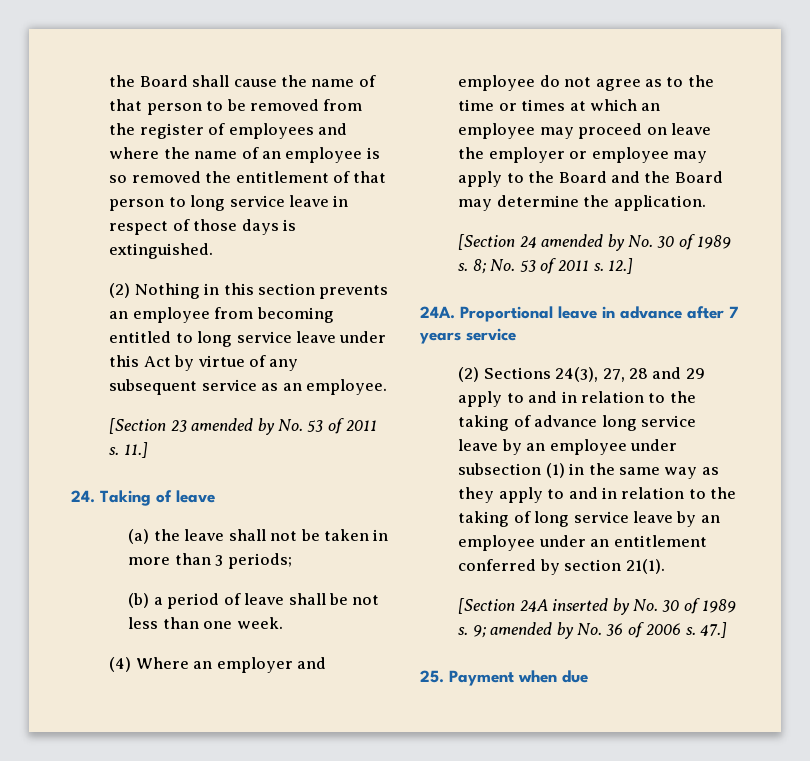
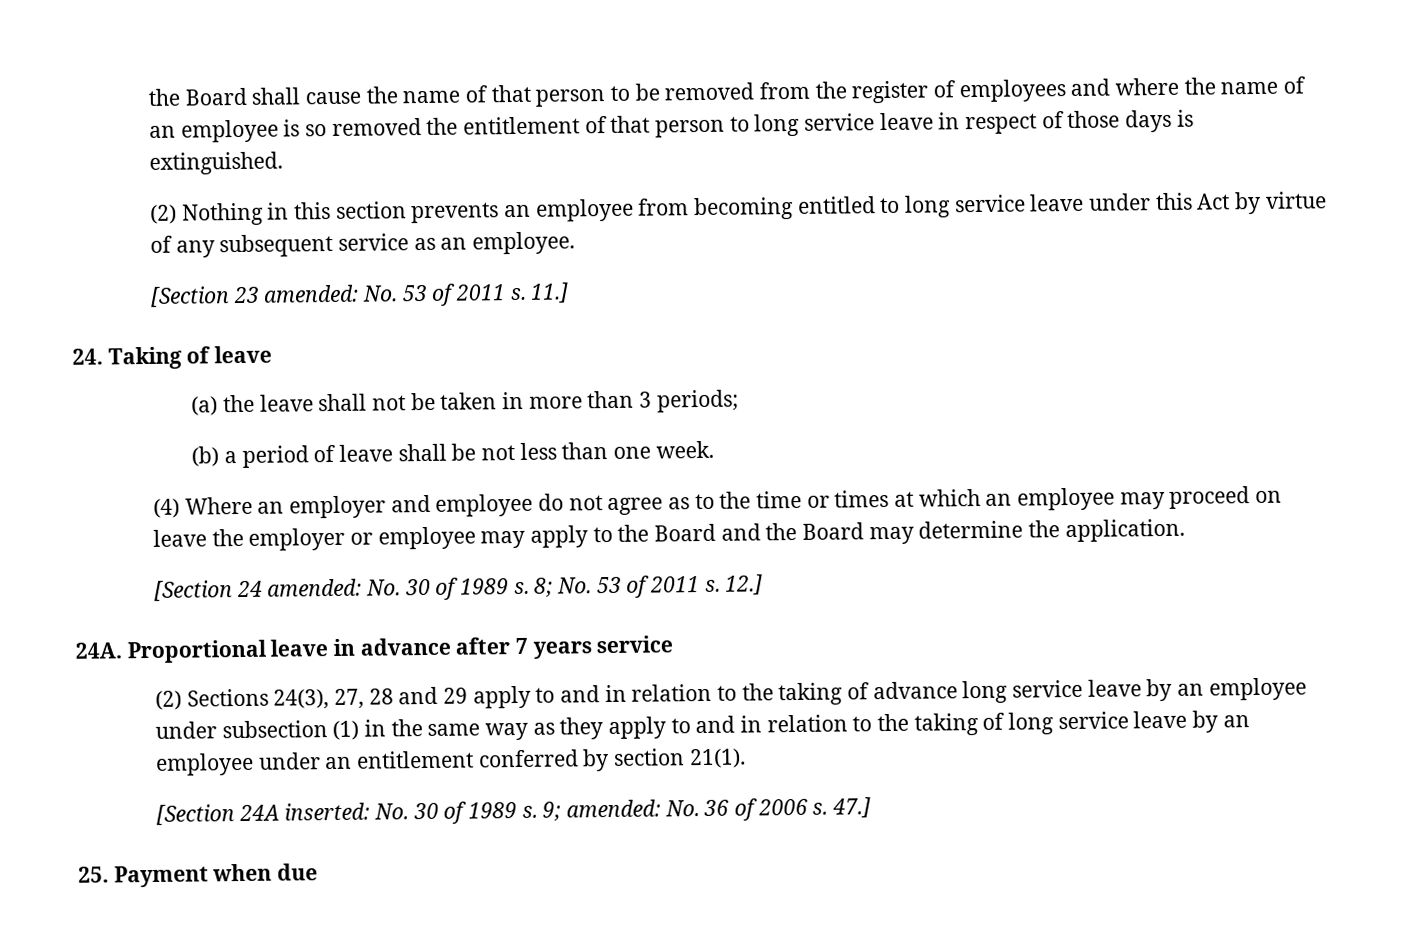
[191,418,275,435] amended by -> [263,284,360,303] amended:
[541,234,625,251] amended by -> [267,578,363,597] amended:
[552,598,630,615] inserted by -> [284,802,371,821] inserted:
[490,622,574,639] amended by -> [565,799,661,818] amended:

